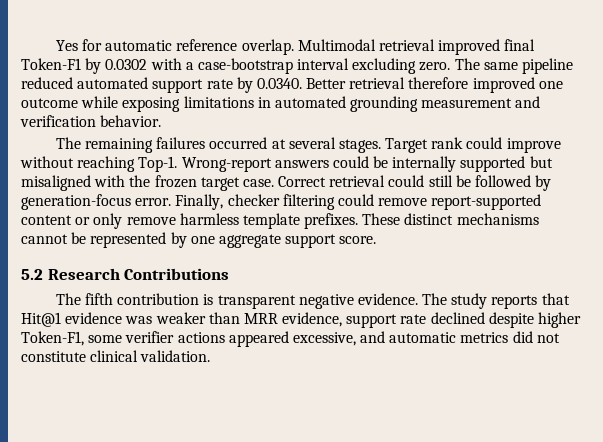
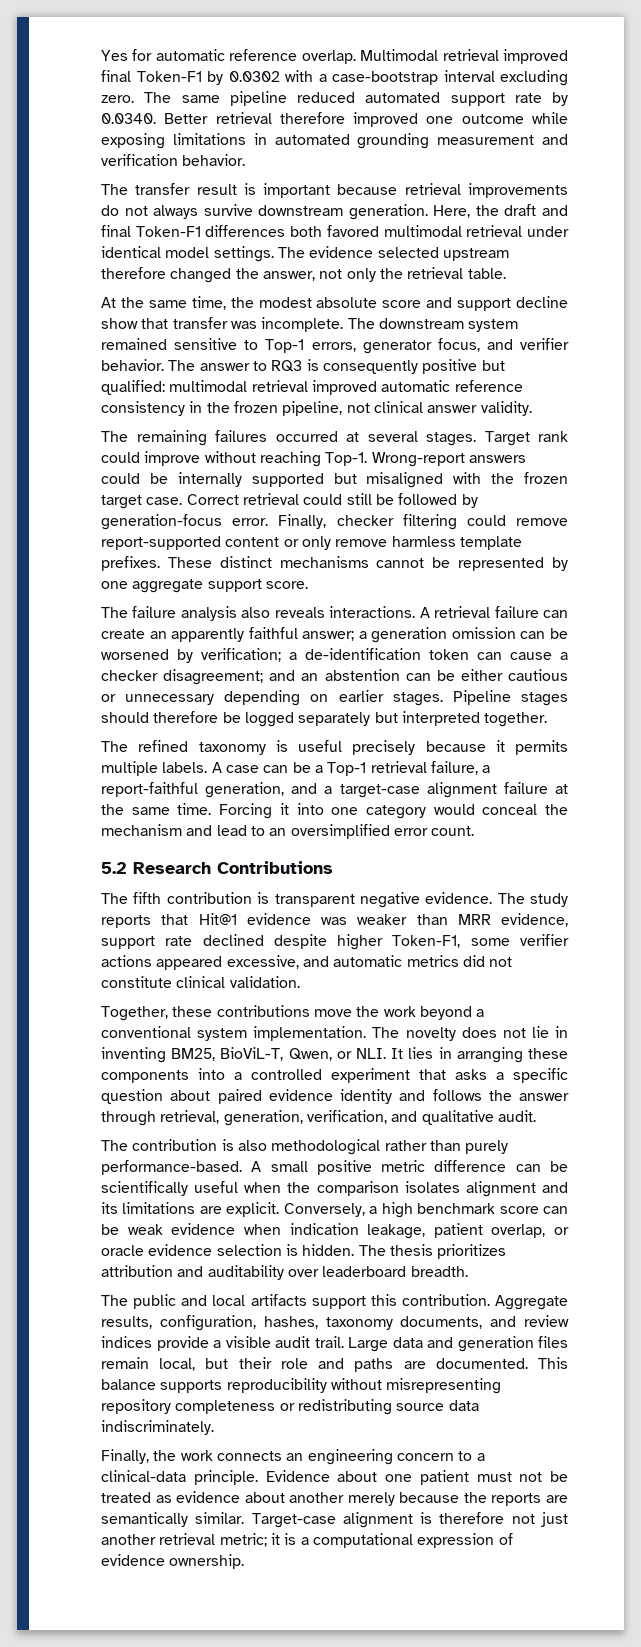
(162, 121) none -> [101,183,568,198] [101,204,568,220] [101,225,569,237] [101,246,509,262] [101,267,506,283] [101,296,568,311] [101,317,519,332] [101,338,569,354] [101,359,505,374] [101,380,523,395] [101,401,532,416] // The transfer result is important because retrieval improvements do not always survive downstream generation. Here, the draft and final Token-F1 differences both favored multimodal retrieval under identical model settings. The evidence selected upstream therefore changed the answer, not only the retrieval table. // At the same time, the modest absolute score and support decline show that transfer was incomplete. The downstream system remained sensitive to Top-1 errors, generator focus, and verifier behavior. The answer to RQ3 is consequently positive but qualified: multimodal retrieval improved automatic reference consistency in the frozen pipeline, not clinical answer validity.
(377, 240) none -> [101,606,569,621] [101,627,568,643] [101,648,568,663] [101,669,568,685] [101,690,568,706] [101,711,548,727] [101,740,568,755] [101,761,491,776] [101,782,568,798] [101,803,568,819] [101,824,475,839] // The failure analysis also reveals interactions. A retrieval failure can create an apparently faithful answer; a generation omission can be worsened by verification; a de-identification token can cause a checker disagreement; and an abstention can be either cautious or unnecessary depending on earlier stages. Pipeline stages should therefore be logged separately but interpreted together. // The refined taxonomy is useful precisely because it permits multiple labels. A case can be a Top-1 retrieval failure, a report-faithful generation, and a target-case alignment failure at the same time. Forcing it into one category would conceal the mechanism and lead to an oversimplified error count.
(211, 356) none -> [101,1005,485,1021] [101,1026,568,1041] [101,1047,568,1063] [101,1068,568,1083] [101,1089,569,1104] [101,1110,536,1126] [101,1139,509,1155] [101,1160,568,1175] [101,1181,568,1197] [101,1202,568,1218] [101,1223,569,1239] [101,1244,507,1259] [101,1265,468,1280] [101,1294,568,1310] [101,1315,569,1331] [101,1336,568,1352] [101,1357,568,1372] [101,1378,502,1394] [101,1399,479,1415] [101,1420,214,1435] [101,1449,485,1465] [101,1470,568,1485] [101,1491,568,1506] [101,1512,568,1528] [101,1533,513,1548] [101,1554,245,1569] // Together, these contributions move the work beyond a conventional system implementation. The novelty does not lie in inventing BM25, BioViL-T, Qwen, or NLI. It lies in arranging these components into a controlled experiment that asks a specific question about paired evidence identity and follows the answer through retrieval, generation, verification, and qualitative audit. // The contribution is also methodological rather than purely performance-based. A small positive metric difference can be scientifically useful when the comparison isolates alignment and its limitations are explicit. Conversely, a high benchmark score can be weak evidence when indication leakage, patient overlap, or oracle evidence selection is hidden. The thesis prioritizes attribution and auditability over leaderboard breadth. // The public and local artifacts support this contribution. Aggregate results, configuration, hashes, taxonomy documents, and review indices provide a visible audit trail. Large data and generation files remain local, but their role and paths are documented. This balance supports reproducibility without misrepresenting repository completeness or redistributing source data indiscriminately. // Finally, the work connects an engineering concern to a clinical-data principle. Evidence about one patient must not be treated as evidence about another merely because the reports are semantically similar. Target-case alignment is therefore not just another retrieval metric; it is a computational expression of evidence ownership.

